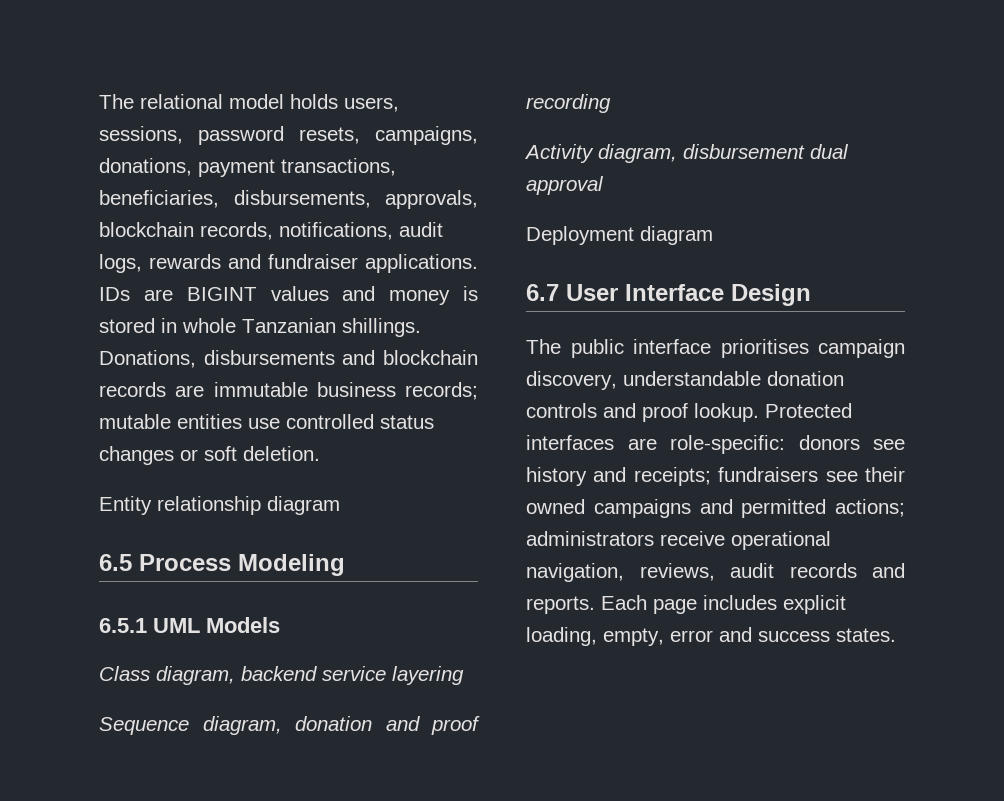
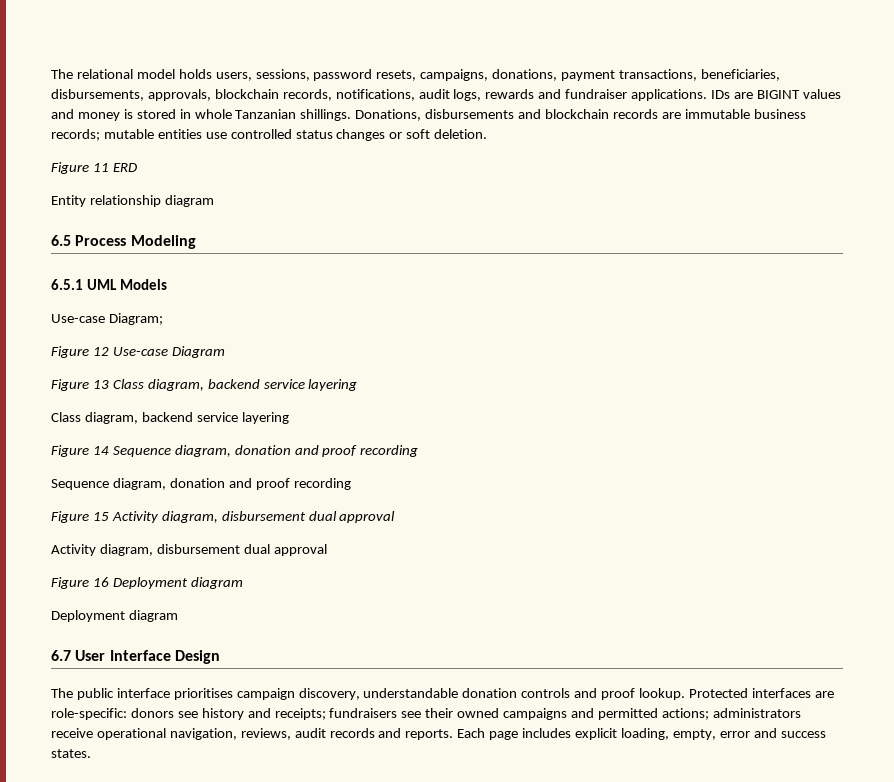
(320, 453) none -> [51,162,137,174] // Figure 11 ERD
[99,666,464,685] [99,716,480,735] [526,94,611,113] [524,144,849,163] [526,176,604,195] Class diagram, backend service layering // Sequence diagram, donation and proof recording // Activity diagram, disbursement dual approval -> [51,313,163,325] [51,346,225,358] [51,379,358,391] [51,412,289,424] [51,445,419,457] [51,478,351,490] [51,511,396,523] [51,544,327,556] [51,577,243,589] Use-case Diagram; // Figure 12 Use-case Diagram // Figure 13 Class diagram, backend service layering // Class diagram, backend service layering // Figure 14 Sequence diagram, donation and proof recording // Sequence diagram, donation and proof recording // Figure 15 Activity diagram, disbursement dual approval // Activity diagram, disbursement dual approval // Figure 16 Deployment diagram

